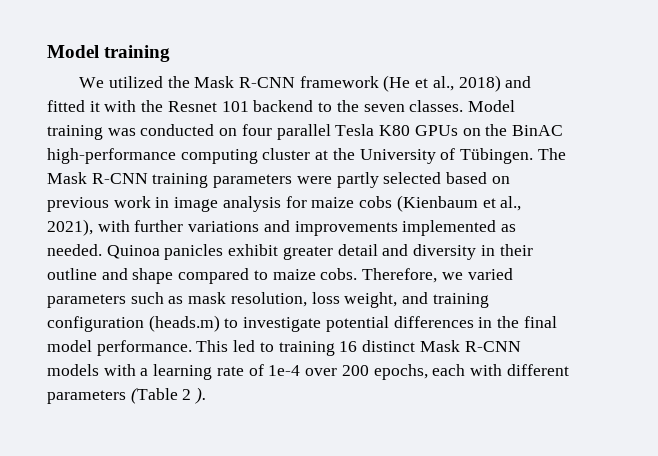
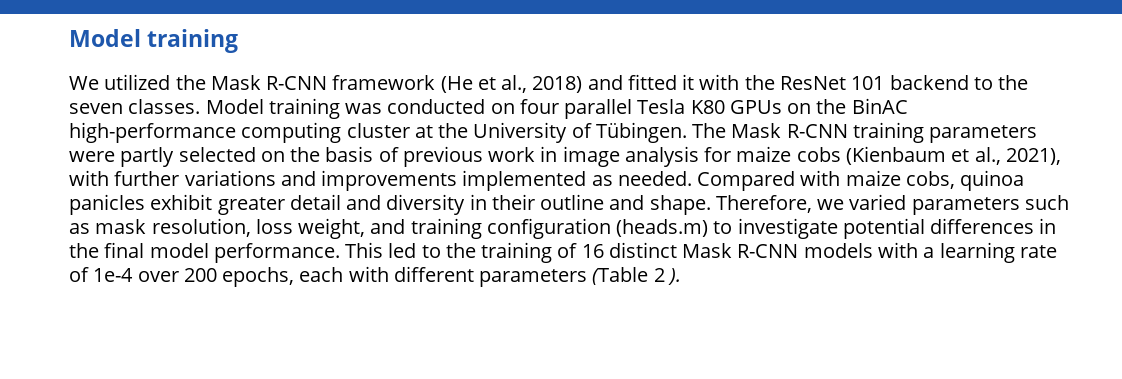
[167,101,217,112] Resnet -> [779,76,846,90] ResNet
[446,172,510,184] based on -> [260,146,399,162] on the basis of
[106,245,160,259] Quinoa -> [697,170,1025,191] Compared with maize cobs, quinoa
[132,268,358,284] shape compared to maize cobs. -> [649,195,711,215] shape.
[278,341,335,356] training -> [445,242,578,263] the training of

